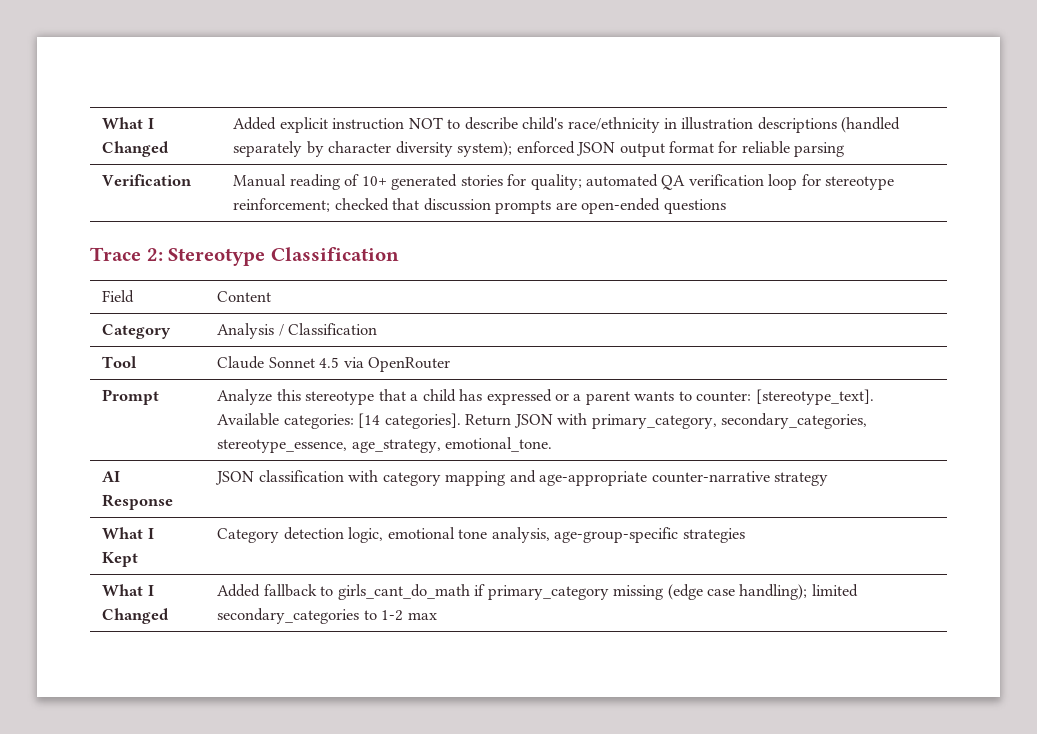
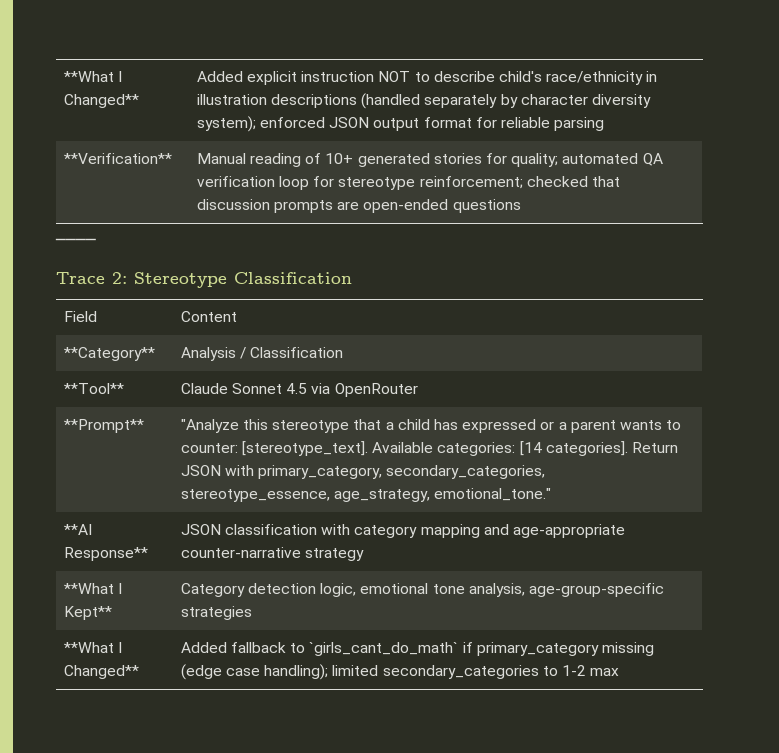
[102,117,154,129] [102,141,170,157] What I Changed -> [63,71,123,82] [63,94,139,108] **What I Changed**
[102,174,193,186] Verification -> [63,153,172,164] **Verification**
(726, 206) none -> [55,238,96,245] // ────
[102,324,172,339] Category -> [63,347,155,361] **Category**
[102,356,138,368] Tool -> [63,383,124,394] **Tool**
[102,389,160,405] [217,389,273,405] Prompt | Analyze -> [63,419,144,433] [180,419,239,433] **Prompt** | "Analyze
[445,437,553,452] [102,471,121,482] [102,494,174,510] emotional_tone. // AI Response -> [434,488,552,501] [63,524,92,535] [63,547,148,561] emotional_tone." // **AI Response**
[102,527,154,539] [102,552,139,567] What I Kept -> [63,583,123,594] [63,606,112,620] **What I Kept**
[102,584,154,596] [102,608,170,624] What I Changed -> [63,642,123,653] [63,665,139,679] **What I Changed**
[337,584,470,600] girls_cant_do_math -> [309,642,459,656] `girls_cant_do_math`

